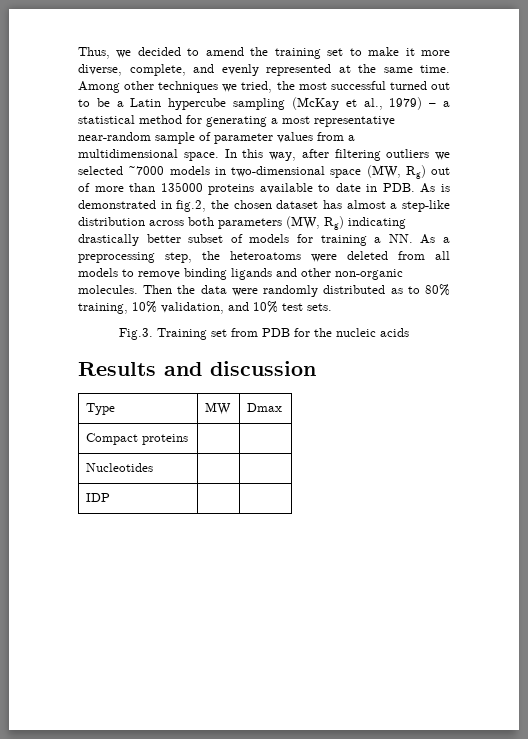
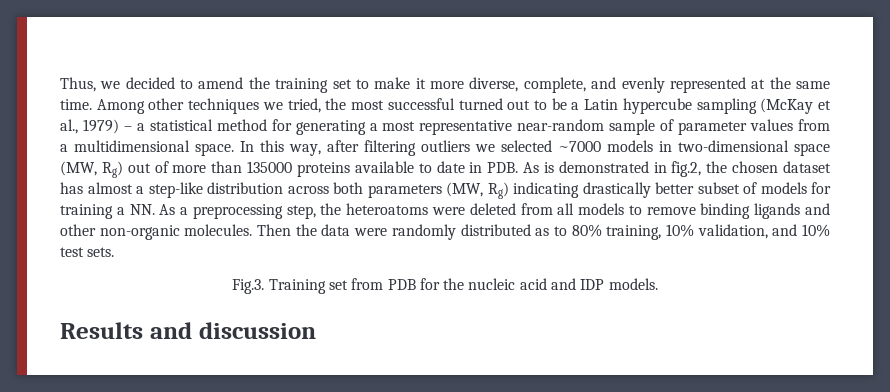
[380,328,409,337] acids -> [519,278,658,290] acid and IDP models.
[86,403,116,415] [205,402,232,415] [247,403,283,412] [86,433,189,445] [86,463,154,472] [86,493,111,502] // Type | MW | Dmax // Compact proteins | | // Nucleotides | | // IDP | | -> (316, 330) none

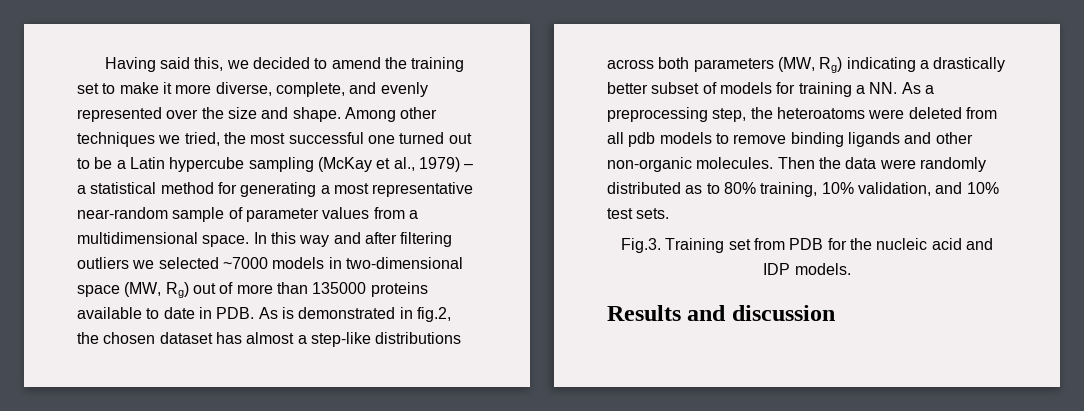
[60,77,96,92] Thus, -> [104,57,224,72] Having said this,
[751,77,830,89] [60,99,92,110] at the same time. -> [166,107,341,122] over the size and shape.
(455, 104) none -> [367,135,395,144] one
[289,144,321,156] way, -> [299,232,361,247] way and
[207,182,283,194] distribution -> [375,332,462,344] distributions
(579, 190) none -> [919,60,929,69] a
(575, 209) none -> [628,132,656,147] pdb

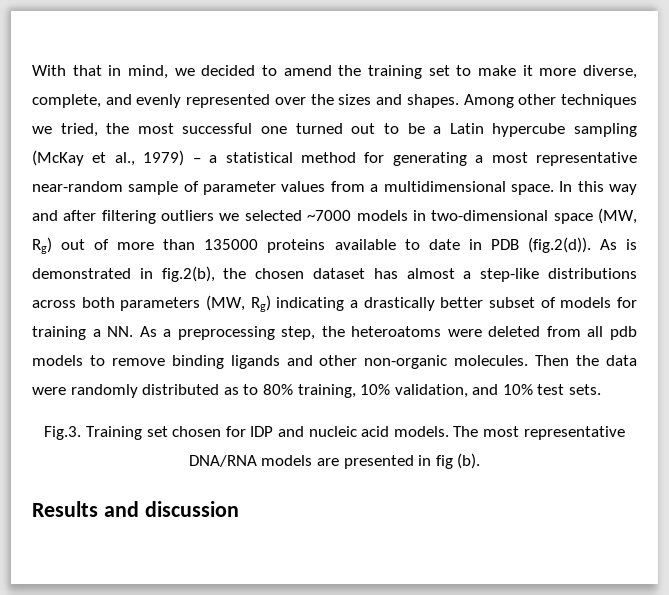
[104,57,224,72] Having said this, -> [32,65,168,79] With that in mind,
[227,107,341,122] size and shape. -> [338,94,459,108] sizes and shapes.
[216,307,255,319] PDB. -> [490,237,591,253] PDB (fig.2(d)).
[416,307,451,322] fig.2, -> [161,266,215,282] fig.2(b),
[754,238,993,250] [763,263,851,275] from PDB for the nucleic acid and IDP models. -> [172,426,625,440] [188,453,481,469] chosen for IDP and nucleic acid models. The most representative DNA/RNA models are presented in fig (b).

